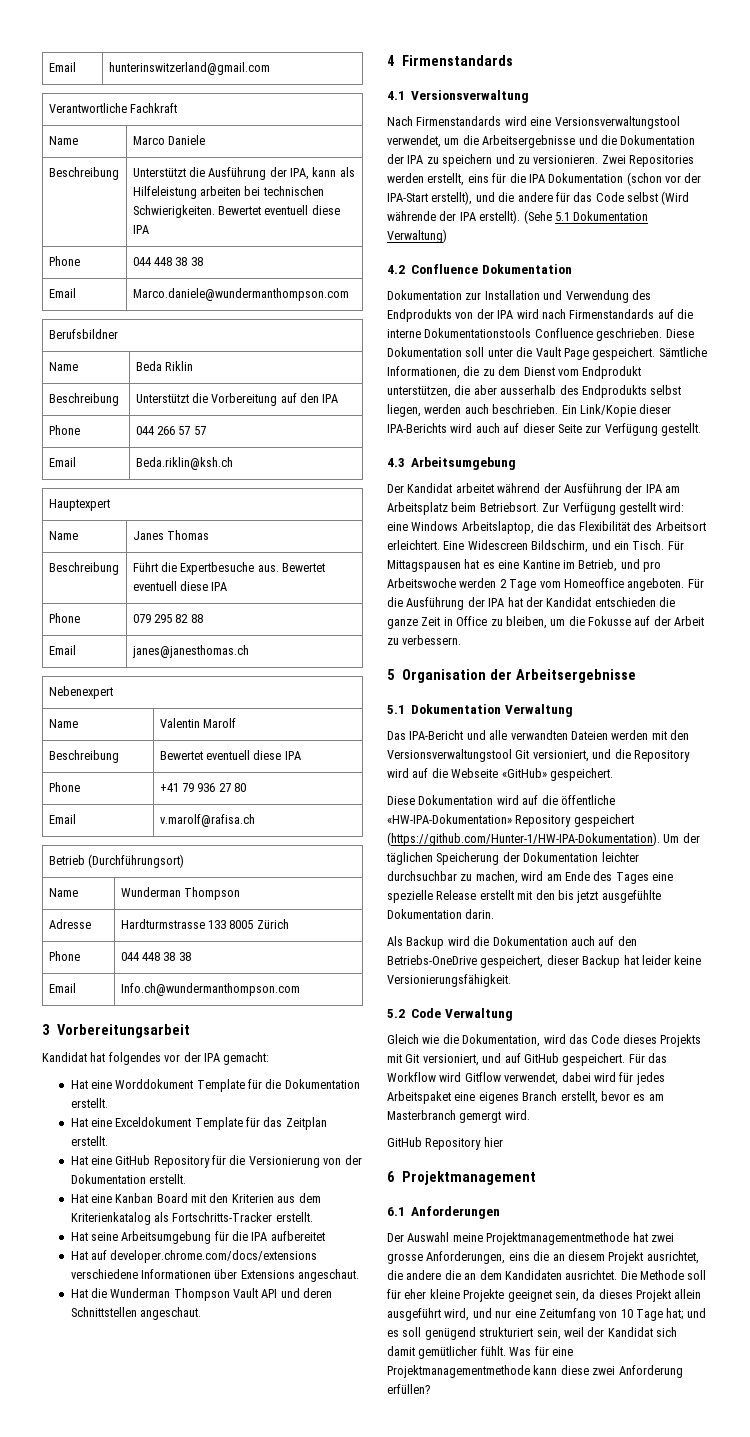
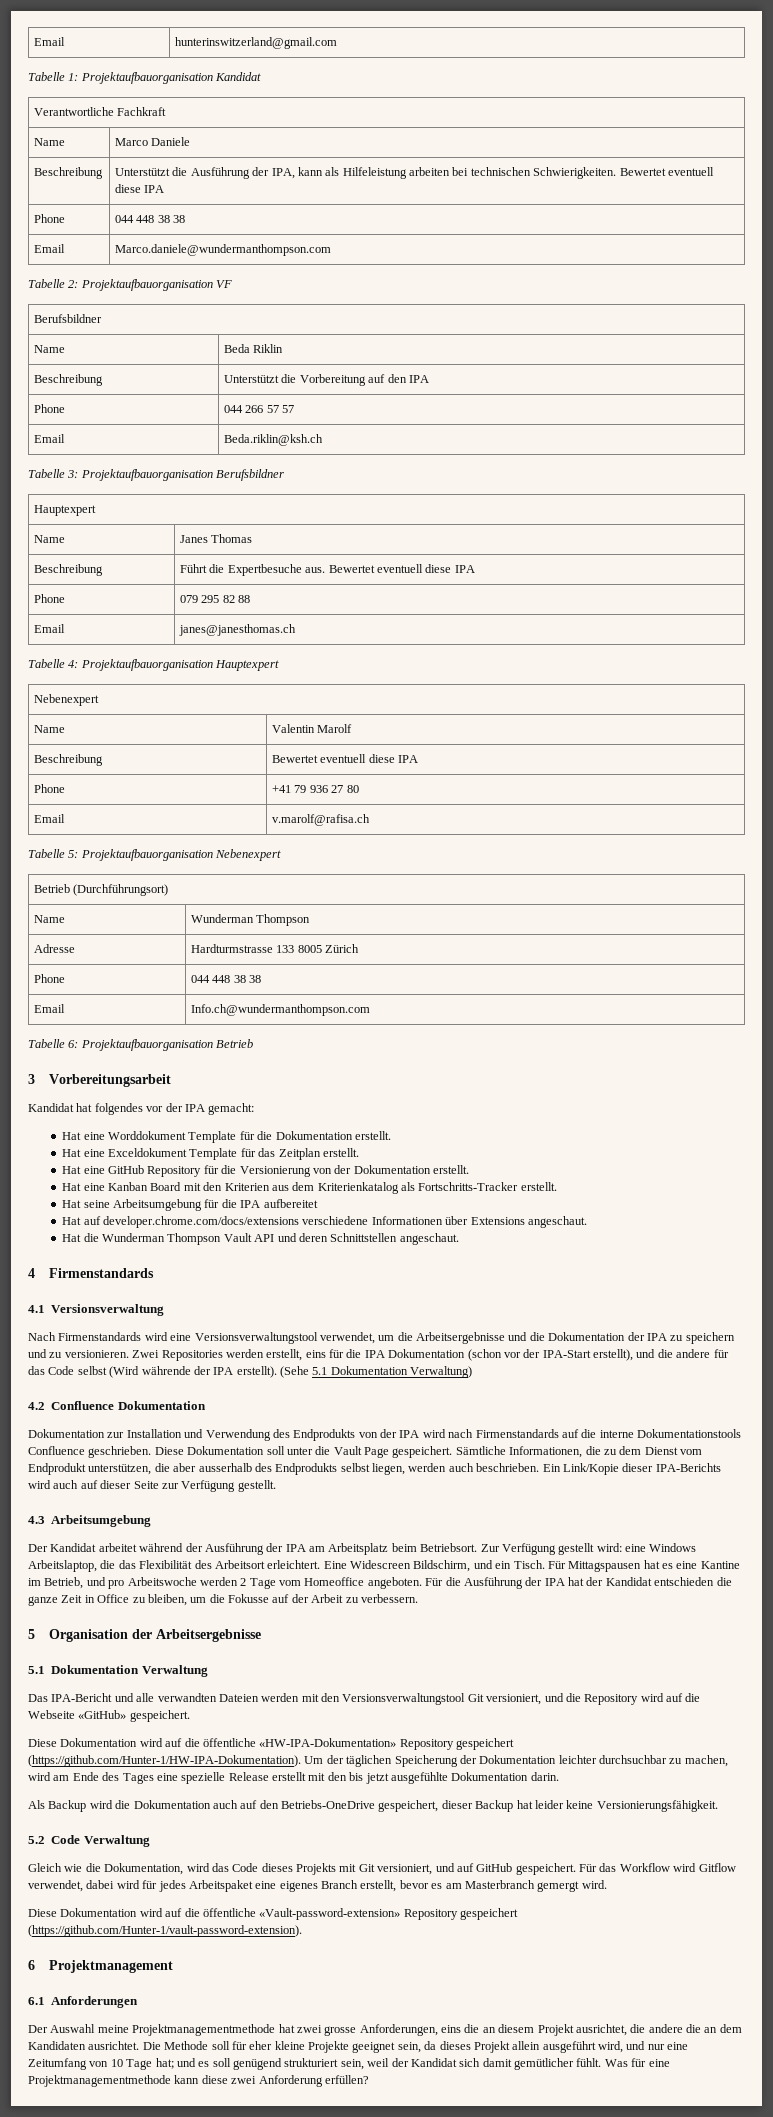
(270, 68) none -> [28,72,262,84] // Tabelle 1: Projektaufbauorganisation Kandidat
(349, 294) none -> [28,279,233,291] // Tabelle 2: Projektaufbauorganisation VF
(233, 463) none -> [28,469,285,481] // Tabelle 3: Projektaufbauorganisation Berufsbildner
(249, 651) none -> [28,659,280,671] // Tabelle 4: Projektaufbauorganisation Hauptexpert
(255, 820) none -> [28,849,282,861] // Tabelle 5: Projektaufbauorganisation Nebenexpert
(300, 989) none -> [28,1039,254,1051] // Tabelle 6: Projektaufbauorganisation Betrieb
[387,1137,503,1150] GitHub Repository hier -> [28,1908,518,1920] [28,1925,302,1937] Diese Dokumentation wird auf die öffentliche «Vault-password-extension» Repository gespeichert (https://github.com/Hunter-1/vault-password-extension).

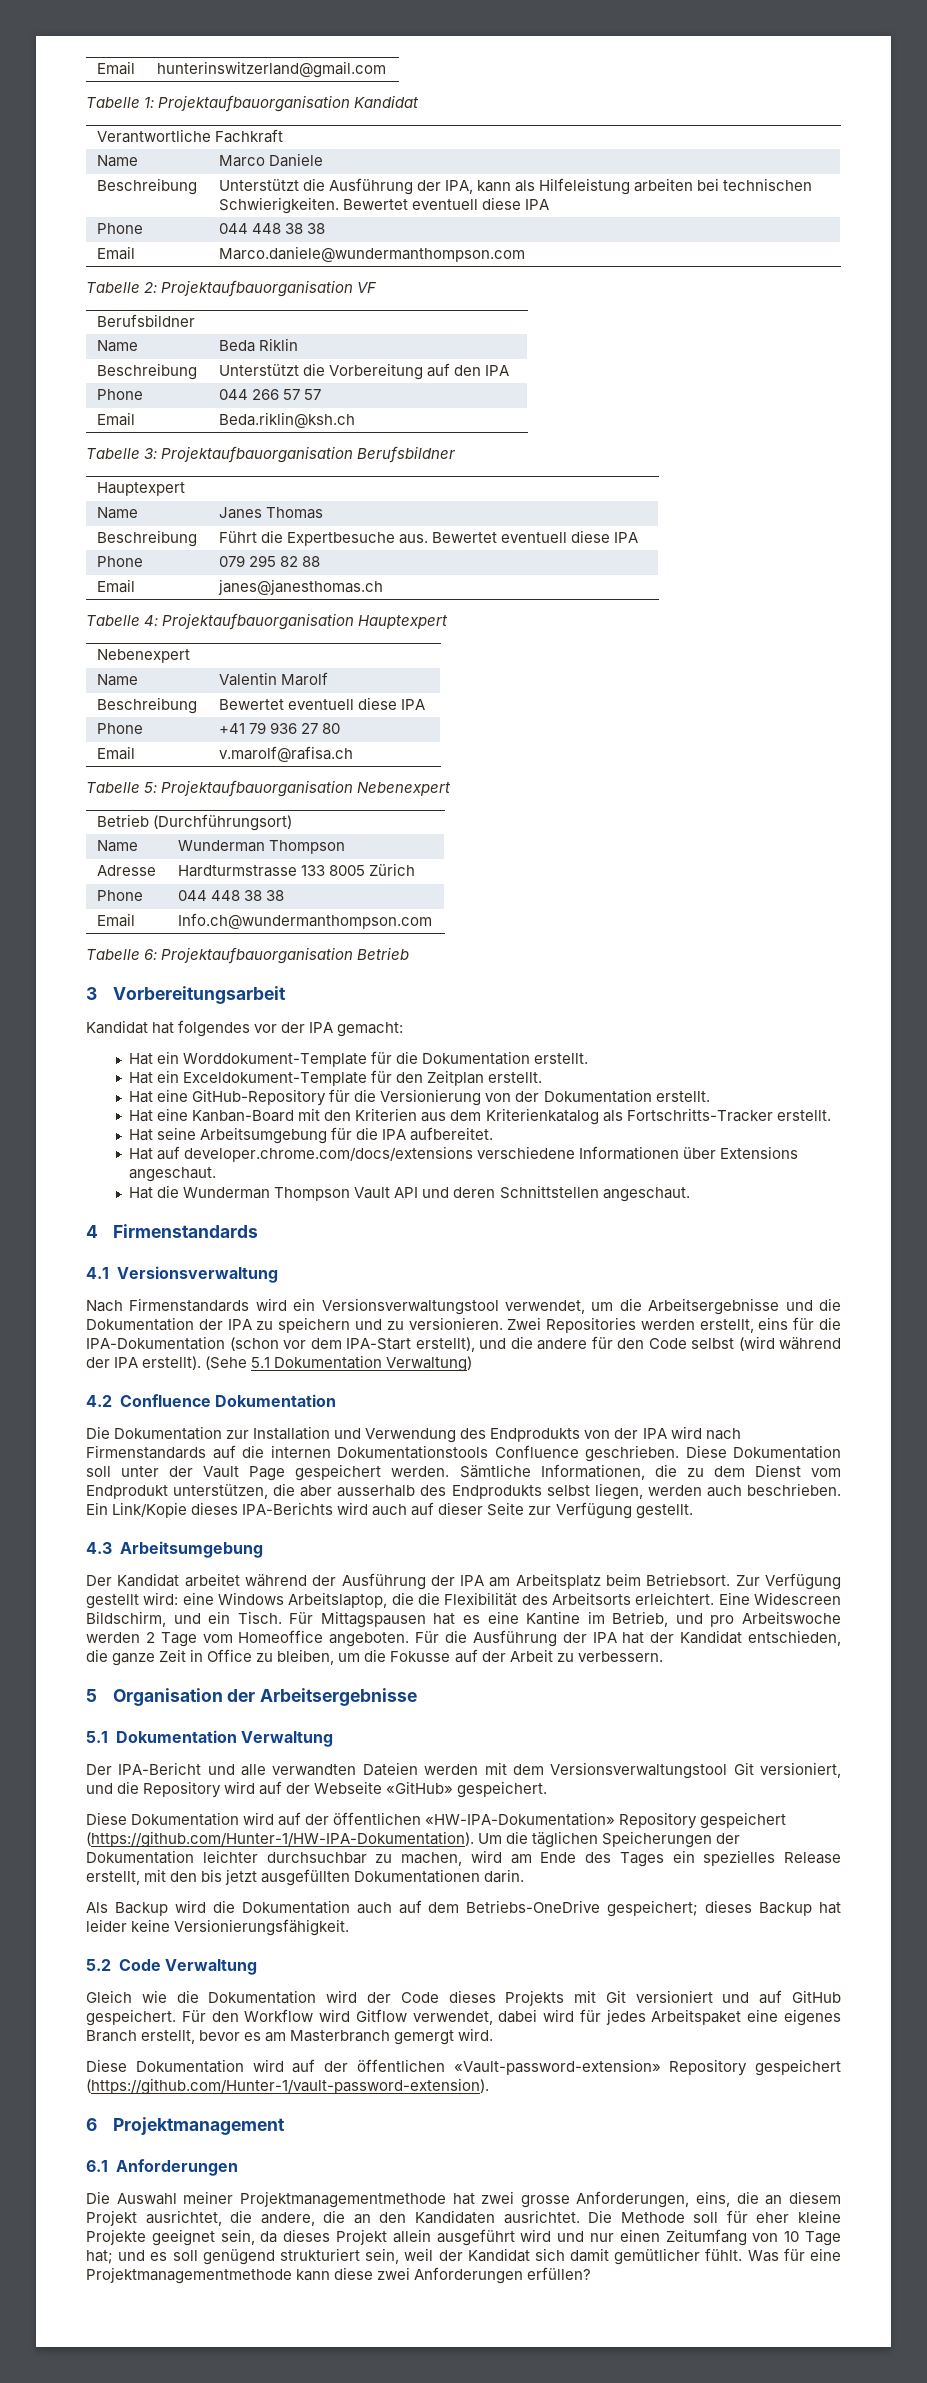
[83,1131,237,1143] eine Worddokument Template -> [157,1051,368,1067] ein Worddokument-Template
[83,1148,276,1160] eine Exceldokument Template für das -> [157,1070,424,1086] ein Exceldokument-Template für den
[107,1165,202,1177] GitHub Repository -> [192,1089,327,1106] GitHub-Repository
[107,1182,182,1191] Kanban Board -> [192,1110,295,1122] Kanban-Board
[263,1199,318,1208] aufbereitet -> [410,1127,494,1141] aufbereitet.
[170,1333,192,1341] eine -> [293,1298,316,1311] ein
[364,1349,466,1358] IPA Dokumentation -> [86,1336,225,1350] IPA-Dokumentation
[523,1349,541,1358] der -> [310,1338,342,1349] dem
[28,1366,45,1375] das -> [617,1338,644,1349] den
[109,1366,191,1378] (Wird währende -> [738,1336,841,1351] (wird während
(206, 1405) none -> [86,1426,110,1439] Die
[599,1430,634,1438] interne -> [270,1445,331,1458] internen
[315,1446,331,1455] die -> [169,1466,194,1477] der
[392,1446,453,1458] gespeichert. -> [295,1464,450,1481] gespeichert werden.
[622,1463,654,1472] dieser -> [191,1502,239,1515] dieses
[118,1560,136,1569] das -> [418,1592,440,1605] die
[214,1560,265,1569] Arbeitsort -> [552,1592,631,1605] Arbeitsorts
[654,1577,715,1586] entschieden -> [748,1630,842,1646] entschieden,
[28,1694,48,1702] Das -> [86,1764,112,1775] Der
[321,1693,340,1702] den -> [512,1764,544,1775] dem
[685,1693,701,1702] die -> [286,1783,311,1794] der
[184,1738,256,1747] die öffentliche -> [305,1812,422,1825] der öffentlichen
[326,1755,458,1767] der täglichen Speicherung -> [506,1831,713,1848] die täglichen Speicherungen
[156,1772,306,1784] eine spezielle Release erstellt -> [672,1850,841,1866] [86,1871,140,1885] ein spezielles Release erstellt,
[390,1772,529,1784] ausgefühlte Dokumentation -> [261,1869,481,1886] ausgefüllten Dokumentationen
[259,1800,473,1812] den Betriebs-OneDrive gespeichert, dieser -> [428,1900,753,1917] dem Betriebs-OneDrive gespeichert; dieses
[104,1863,229,1875] Dokumentation, wird das -> [208,1990,391,2004] Dokumentation wird der
[377,1864,433,1875] versioniert, -> [635,1990,713,2003] versioniert
[599,1863,617,1872] das -> [211,2011,239,2022] den
[184,1908,256,1917] die öffentliche -> [324,2059,445,2072] der öffentlichen
[28,2024,129,2033] Der Auswahl meine -> [86,2191,234,2205] Die Auswahl meiner
[441,2025,461,2033] eins -> [696,2191,731,2207] eins,
[648,2024,742,2033] andere die an dem -> [260,2210,407,2226] andere, die an den
[598,2041,623,2053] wird, -> [520,2229,552,2242] wird
[667,2042,689,2050] eine -> [619,2229,660,2242] einen
[258,2075,323,2087] Anforderung -> [414,2267,524,2284] Anforderungen

